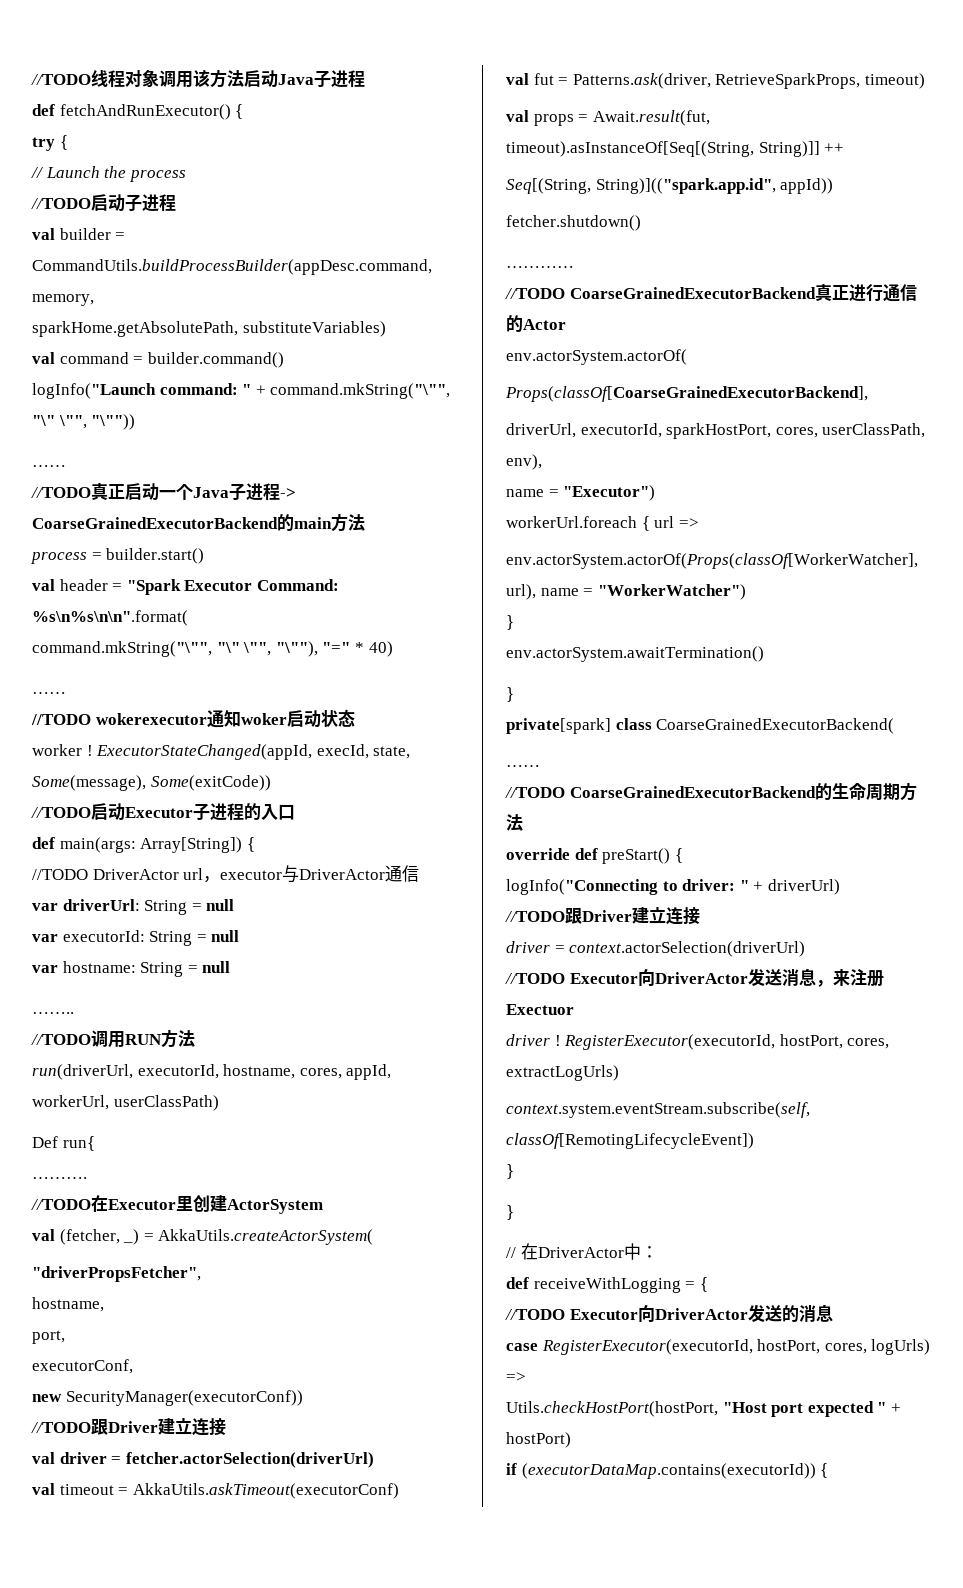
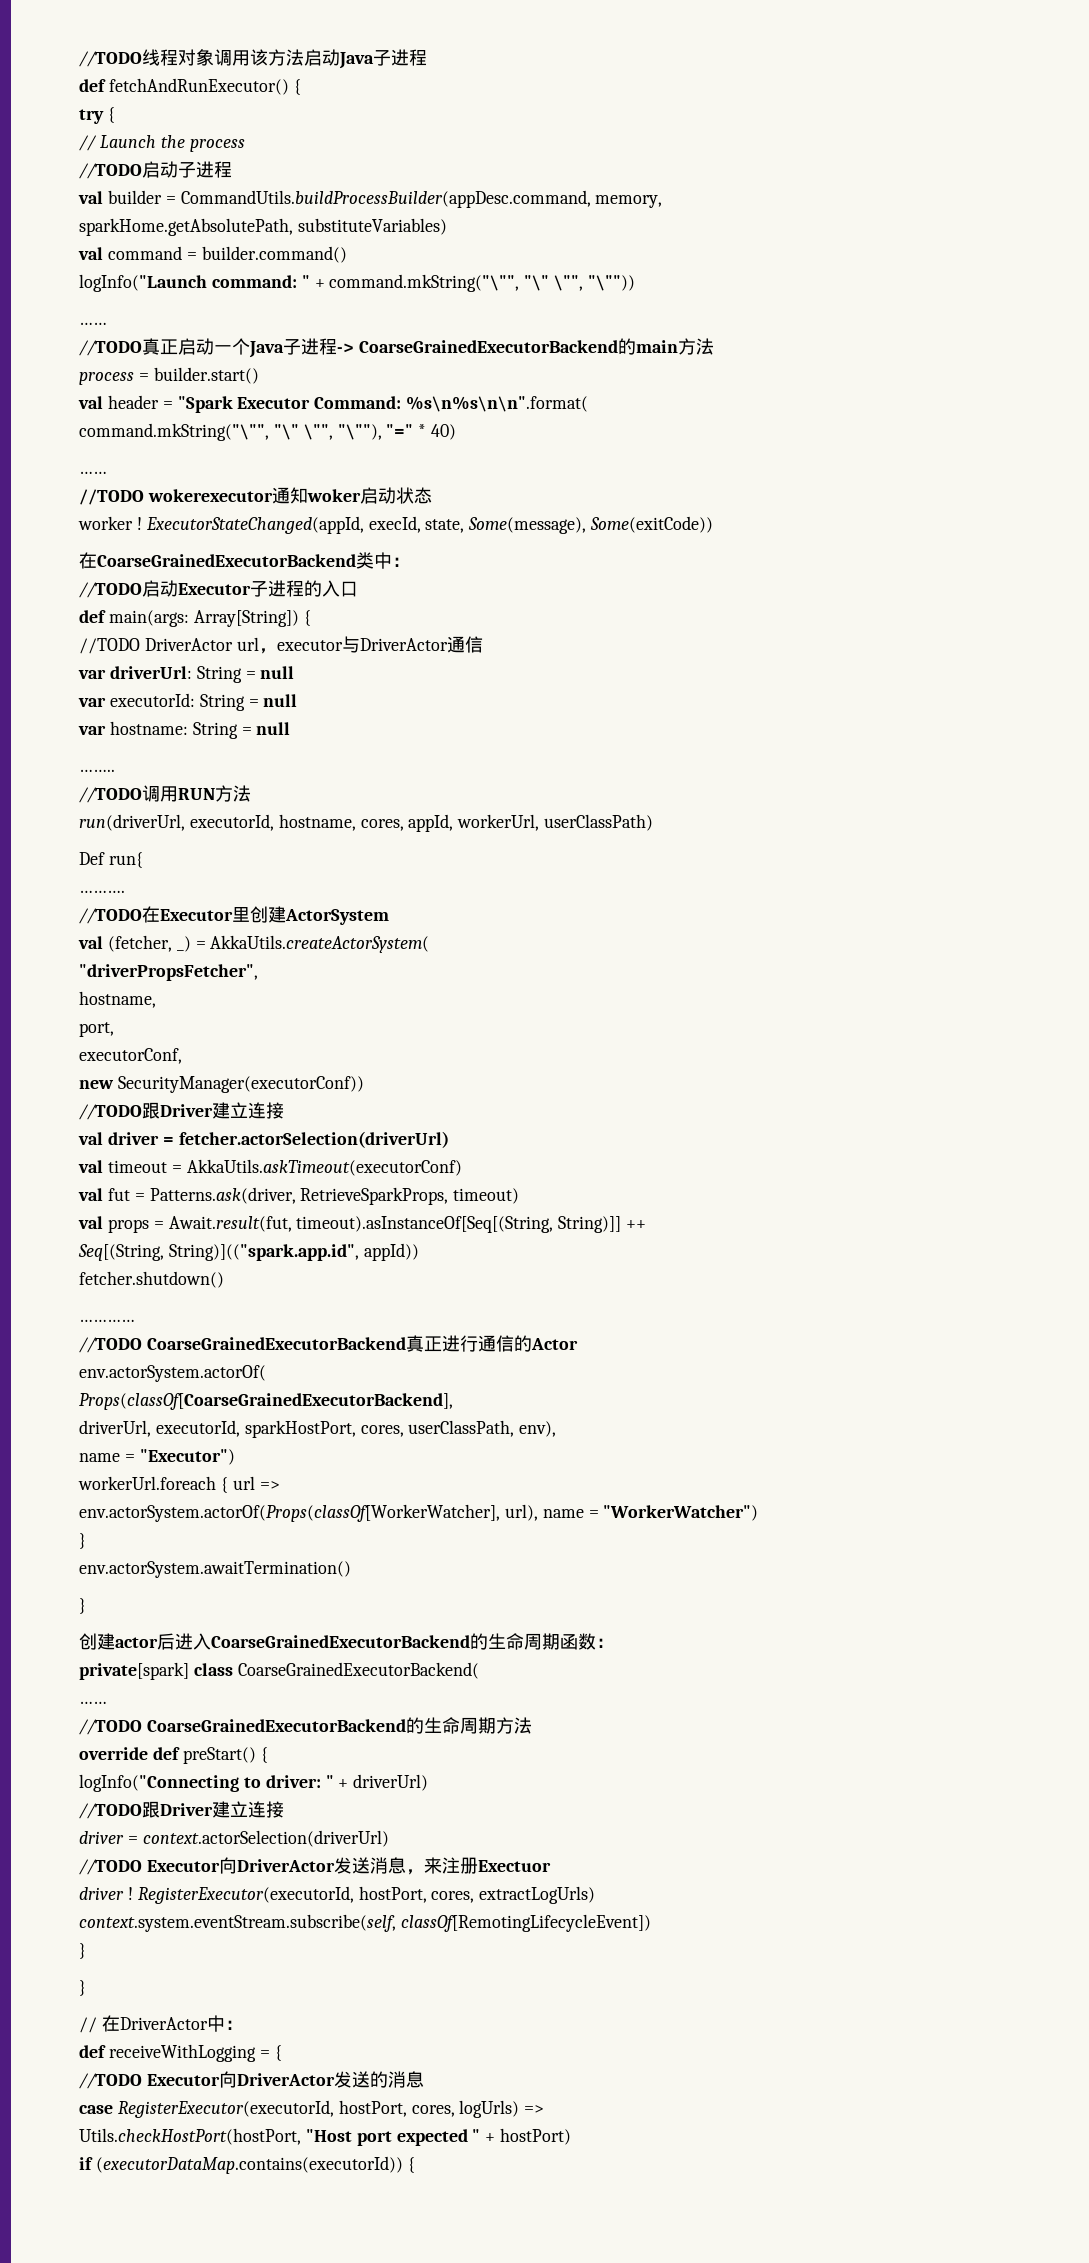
(271, 783) none -> [79,552,410,569] // 在CoarseGrainedExecutorBackend类中：
(514, 694) none -> [79,1633,614,1650] // 创建actor后进入CoarseGrainedExecutorBackend的生命周期函数：

